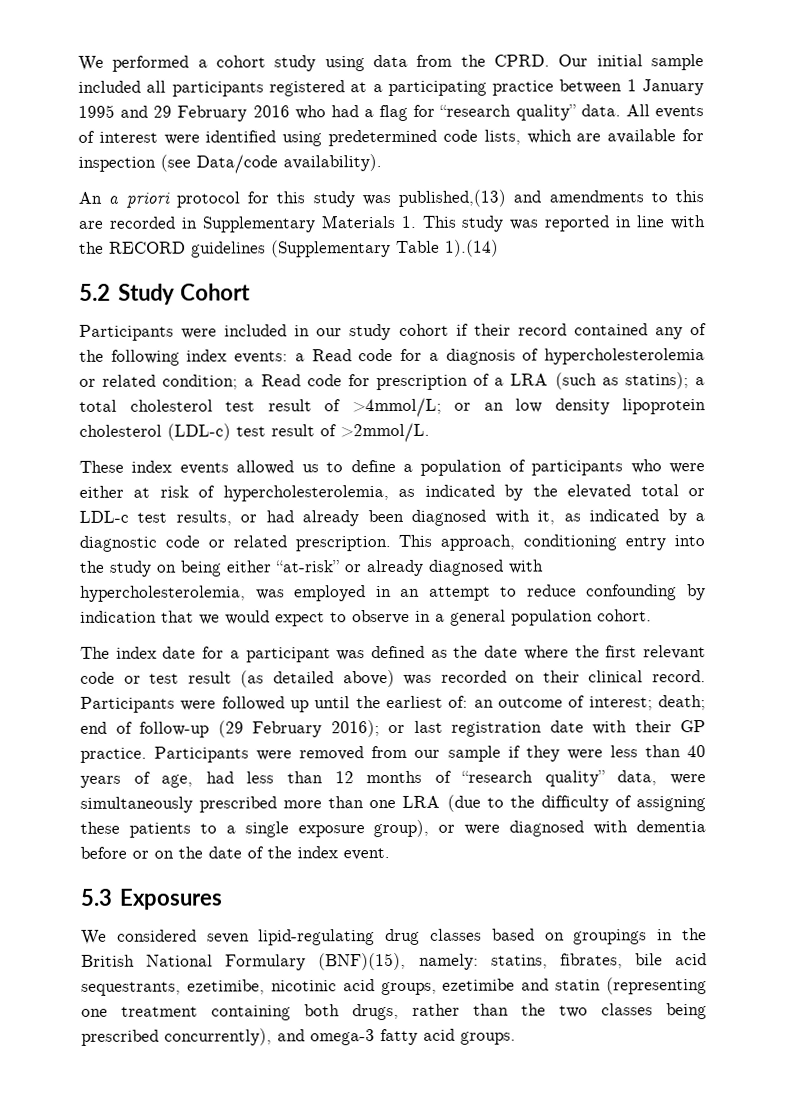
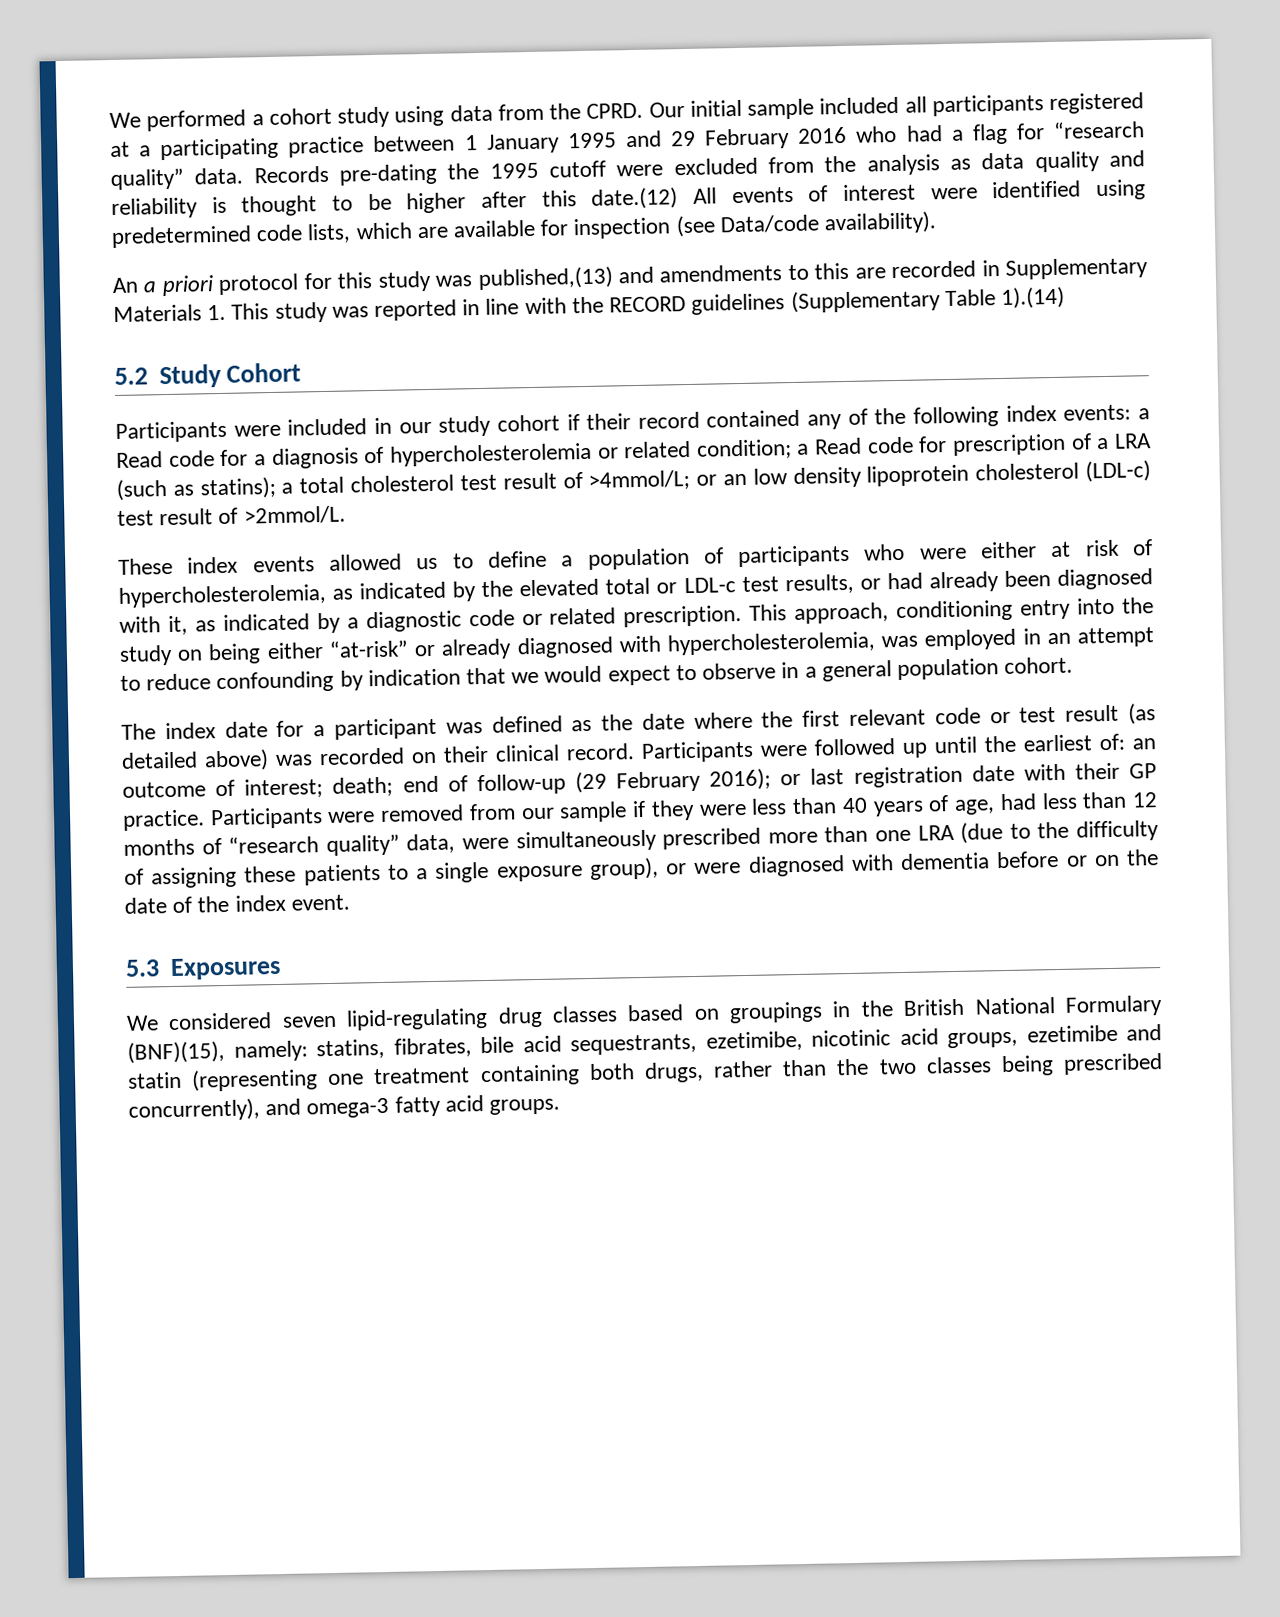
(621, 110) none -> [253,150,1146,186] [111,187,679,220] Records pre-dating the 1995 cutoff were excluded from the analysis as data quality and reliability is thought to be higher after this date.(12)

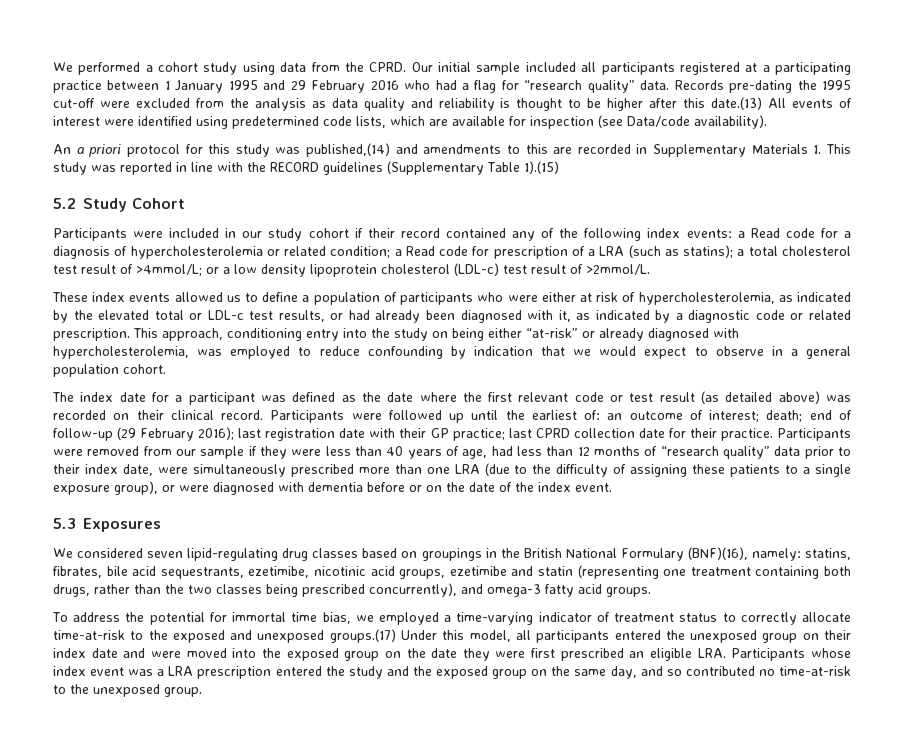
[548,160,606,178] cutoff -> [53,98,95,108] cut-off
[591,187,679,210] date.(12) -> [711,97,763,110] date.(13)
[477,266,613,291] published,(13) -> [306,143,391,157] published,(14)
[1000,286,1065,309] 1).(14) -> [524,161,559,174] 1).(15)
[722,473,747,486] an -> [223,267,230,274] a
[1022,627,1154,648] in an attempt -> (291, 352) none
[780,773,802,786] or -> (235, 433) none
(1157, 771) none -> [452,428,717,441] practice; last CPRD collection date for their
[406,833,456,854] data, -> [774,446,852,459] [53,464,153,476] data prior to their index date,
[127,1041,225,1064] (BNF)(15), -> [687,547,748,560] (BNF)(16),
(561, 1106) none -> [52,612,852,625] [53,629,851,643] [53,648,851,661] [53,666,851,679] [53,684,202,697] // To address the potential for immortal time bias, we employed a time-varying indicator of treatment status to correctly allocate time-at-risk to the exposed and unexposed groups.(17) Under this model, all participants entered the unexposed group on their index date and were moved into the exposed group on the date they were first prescribed an eligible LRA. Participants whose index event was a LRA prescription entered the study and the exposed group on the same day, and so contributed no time-at-risk to the unexposed group.

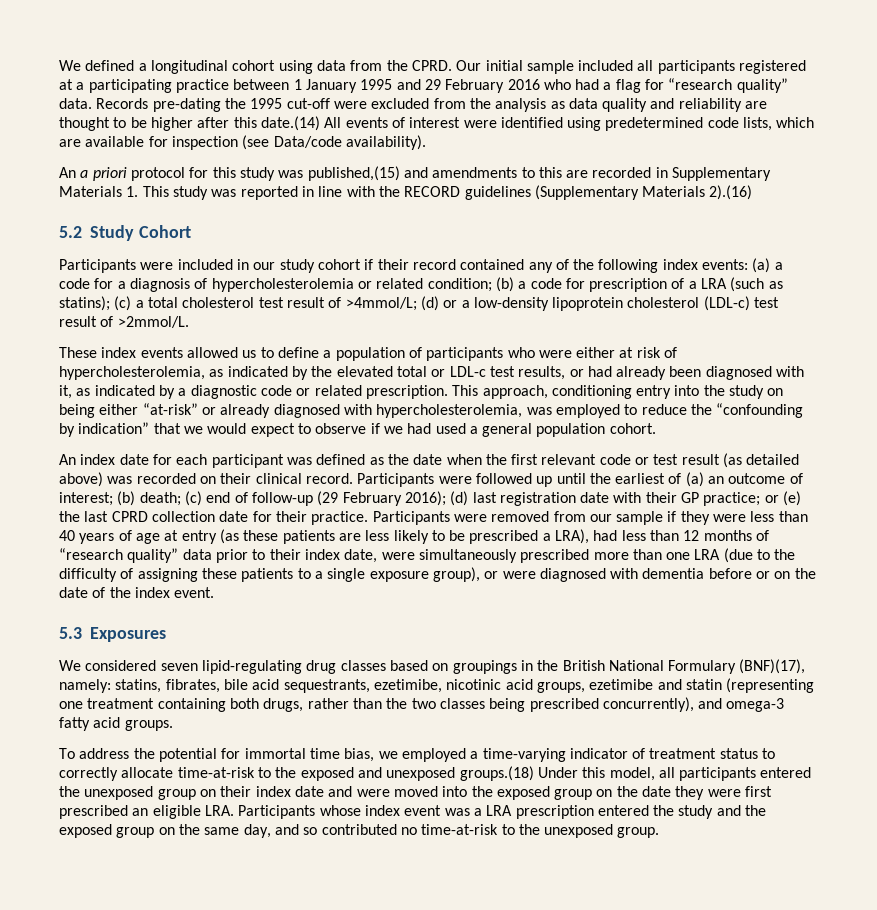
[53,62,238,75] We performed a cohort study -> [59,60,276,74] We defined a longitudinal cohort
[500,98,511,108] is -> [745,101,768,109] are
[711,97,763,110] date.(13) -> [260,116,320,131] date.(14)
[306,143,391,157] published,(14) -> [307,166,400,181] published,(15)
[487,161,559,174] Table 1).(15) -> [642,185,753,200] Materials 2).(16)
[737,228,780,238] a Read -> [752,258,783,273] (a) a
[394,246,435,256] a Read -> [495,277,527,292] (b) a
(734, 251) none -> [114,296,132,311] (c)
(202, 270) none -> [420,296,439,311] (d)
[234,264,306,277] low density -> [473,297,549,311] low-density
[367,346,533,359] confounding by indication -> [690,403,804,418] [59,422,150,437] the “confounding by indication”
[771,346,783,356] in -> [370,423,466,434] if we had used
[52,392,74,402] The -> [59,454,76,465] An
[175,395,183,402] a -> [176,454,208,465] each
[419,392,457,402] where -> [446,454,482,465] when
[584,410,601,420] of: -> [668,472,704,487] of (a)
[766,410,803,422] death; -> [117,491,202,506] (b) death; (c)
(235, 433) none -> [450,491,469,506] (d)
(505, 434) none -> [764,491,802,506] [59,511,80,522] or (e) the
[462,449,488,459] age, -> [135,529,590,544] age at entry (as these patients are less likely to be prescribed a LRA),
[687,547,748,560] (BNF)(16), -> [739,659,806,674] (BNF)(17),
[329,629,396,643] groups.(17) -> [459,766,534,781] groups.(18)

